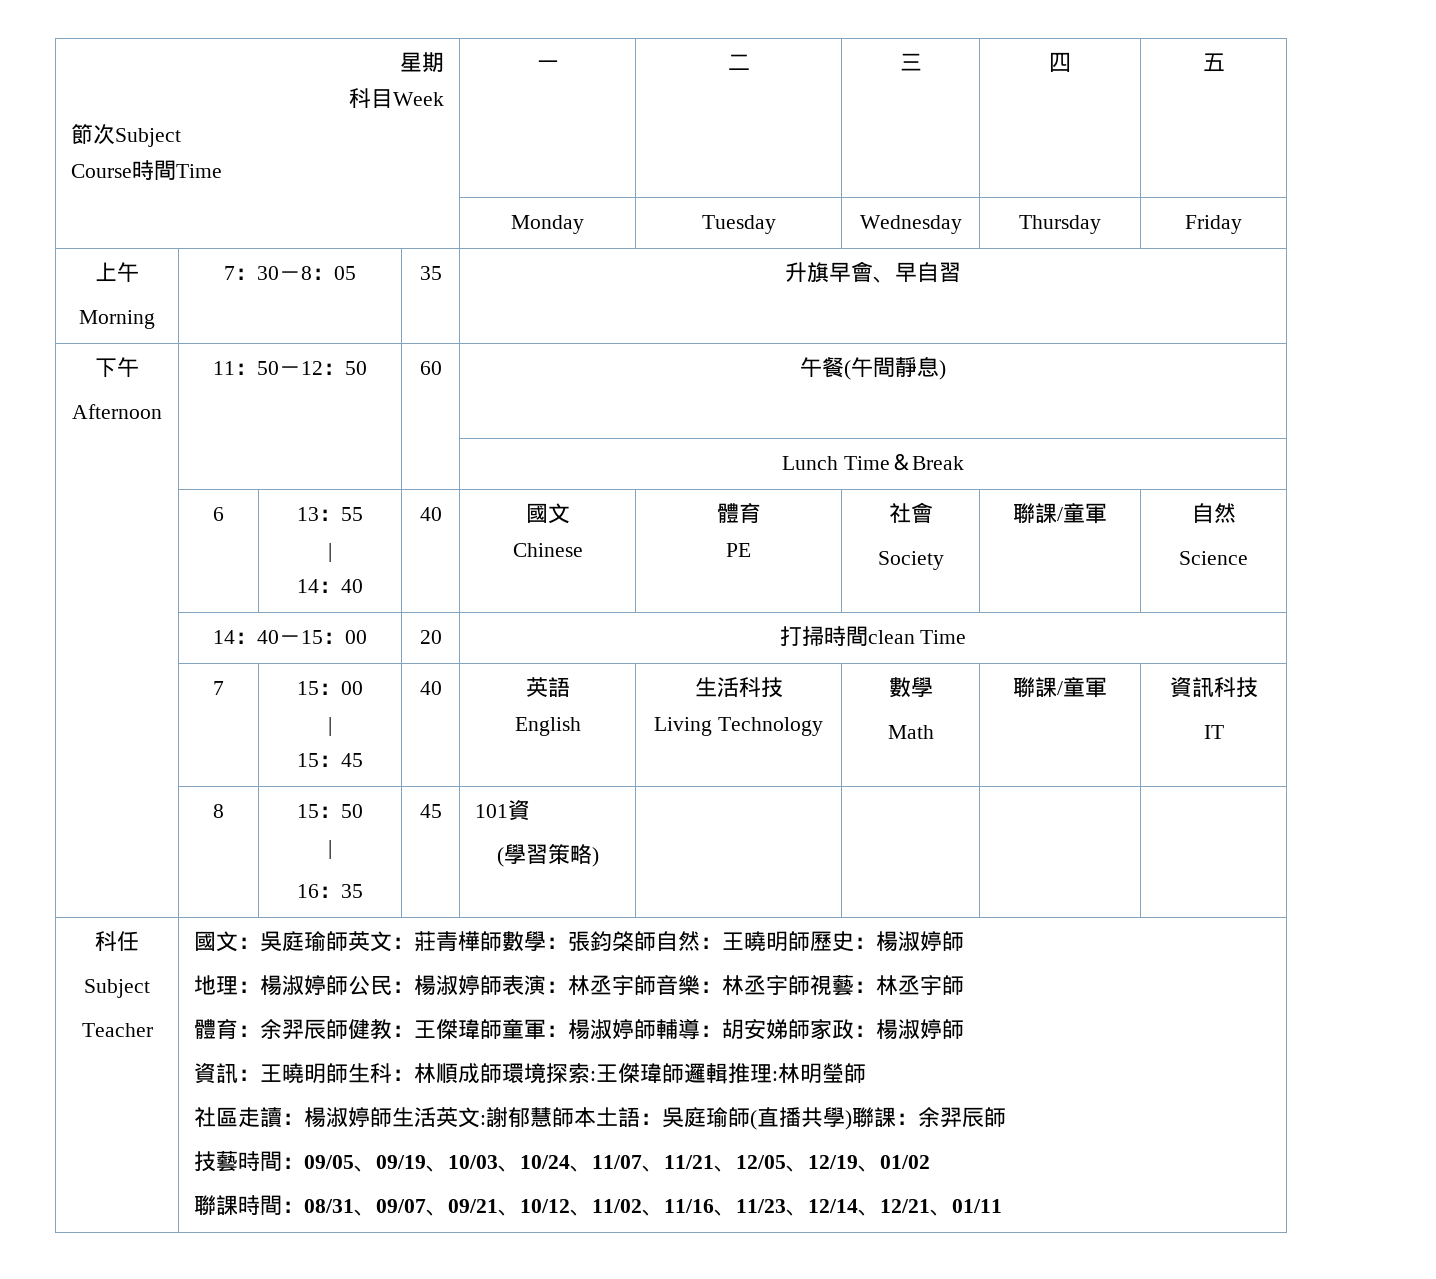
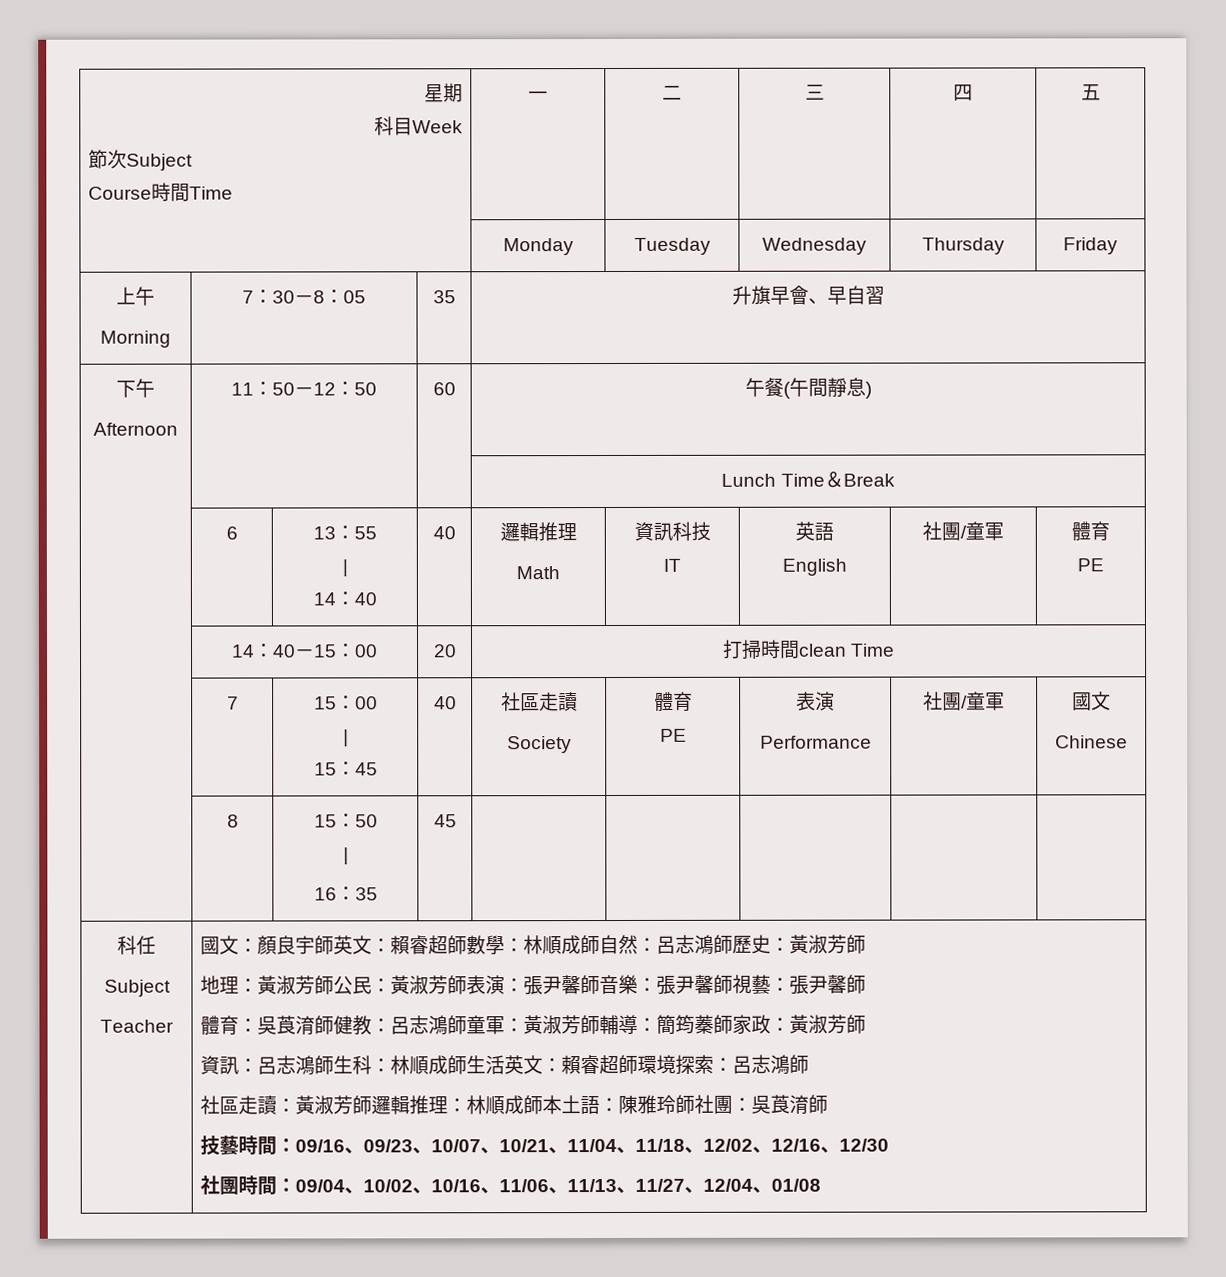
[525,503,570,524] [512,543,583,557] [716,503,761,523] [726,543,751,557] [888,502,933,523] [877,551,944,570] [1013,502,1107,524] [1191,503,1236,523] [1179,551,1248,565] 國文 // Chinese | 體育 // PE | 社會 // Society | 聯課/童軍 | 自然 // Science -> [499,522,577,542] [516,566,560,580] [633,521,711,541] [663,558,681,572] [794,521,834,541] [781,558,847,576] [921,521,1004,541] [1071,521,1110,541] [1077,558,1104,572] 邏輯推理 // Math | 資訊科技 // IT | 英語 // English | 社團/童軍 | 體育 // PE
[525,677,570,697] [514,717,581,736] [694,677,783,698] [654,717,823,736] [888,677,933,698] [887,725,934,739] [1013,676,1107,698] [1169,677,1258,698] [1203,725,1224,739] 英語 // English | 生活科技 // Living Technology | 數學 // Math | 聯課/童軍 | 資訊科技 // IT -> [500,692,578,712] [506,736,572,754] [653,691,693,711] [659,728,687,742] [795,691,835,711] [759,735,872,749] [922,691,1005,711] [1072,691,1111,711] [1055,735,1128,749] 社區走讀 // Society | 體育 // PE | 表演 // Performance | 社團/童軍 | 國文 // Chinese
[475,800,531,821] [496,844,599,867] 101資 // (學習策略) -> (457, 821) none
[260,931,327,952] 吳庭瑜 -> [256,935,315,955] 顏良宇
[414,931,481,952] 莊青樺 -> [389,935,448,955] 賴睿超
[568,931,635,952] 張鈞棨 -> [522,935,581,955] 林順成
[722,931,789,952] 王曉明 -> [655,934,714,955] 呂志鴻
[876,931,943,952] 楊淑婷 -> [788,934,847,954] 黃淑芳
[260,975,327,996] 楊淑婷 -> [256,975,315,995] 黃淑芳
[414,975,481,996] 楊淑婷 -> [389,975,448,995] 黃淑芳
[568,975,635,995] 林丞宇 -> [522,975,581,996] 張尹馨
[722,975,789,995] 林丞宇 -> [655,974,714,995] 張尹馨
[876,975,943,995] 林丞宇 -> [788,974,847,995] 張尹馨
[260,1019,327,1040] 余羿辰 -> [256,1015,315,1035] 吳莨淯
[414,1019,481,1039] 王傑瑋 -> [389,1015,448,1036] 呂志鴻
[568,1019,635,1040] 楊淑婷 -> [522,1015,581,1035] 黃淑芳
[722,1019,789,1040] 胡安娣 -> [655,1014,714,1035] 簡筠蓁
[876,1019,943,1040] 楊淑婷 -> [788,1014,847,1034] 黃淑芳
[260,1063,327,1084] 王曉明 -> [256,1055,315,1076] 呂志鴻
[502,1063,867,1084] [194,1107,1007,1130] [194,1151,931,1172] [194,1195,1003,1216] 環境探索:王傑瑋師邏輯推理:林明瑩師 // 社區走讀：楊淑婷師生活英文:謝郁慧師本土語：吳庭瑜師(直播共學)聯課：余羿辰師 // 技藝時間：09/05、09/19、10/03、10/24、11/07、11/21、12/05、12/19、01/02 // 聯課時間：08/31、09/07、09/21、10/12、11/02、11/16、11/23、12/14、12/21、01/11 -> [465,1054,809,1075] [199,1094,828,1115] [199,1135,889,1156] [199,1175,821,1195] 生活英文：賴睿超師環境探索：呂志鴻師 // 社區走讀：黃淑芳師邏輯推理：林順成師本土語：陳雅玲師社團：吳莨淯師 // 技藝時間：09/16、09/23、10/07、10/21、11/04、11/18、12/02、12/16、12/30 // 社團時間：09/04、10/02、10/16、11/06、11/13、11/27、12/04、01/08

